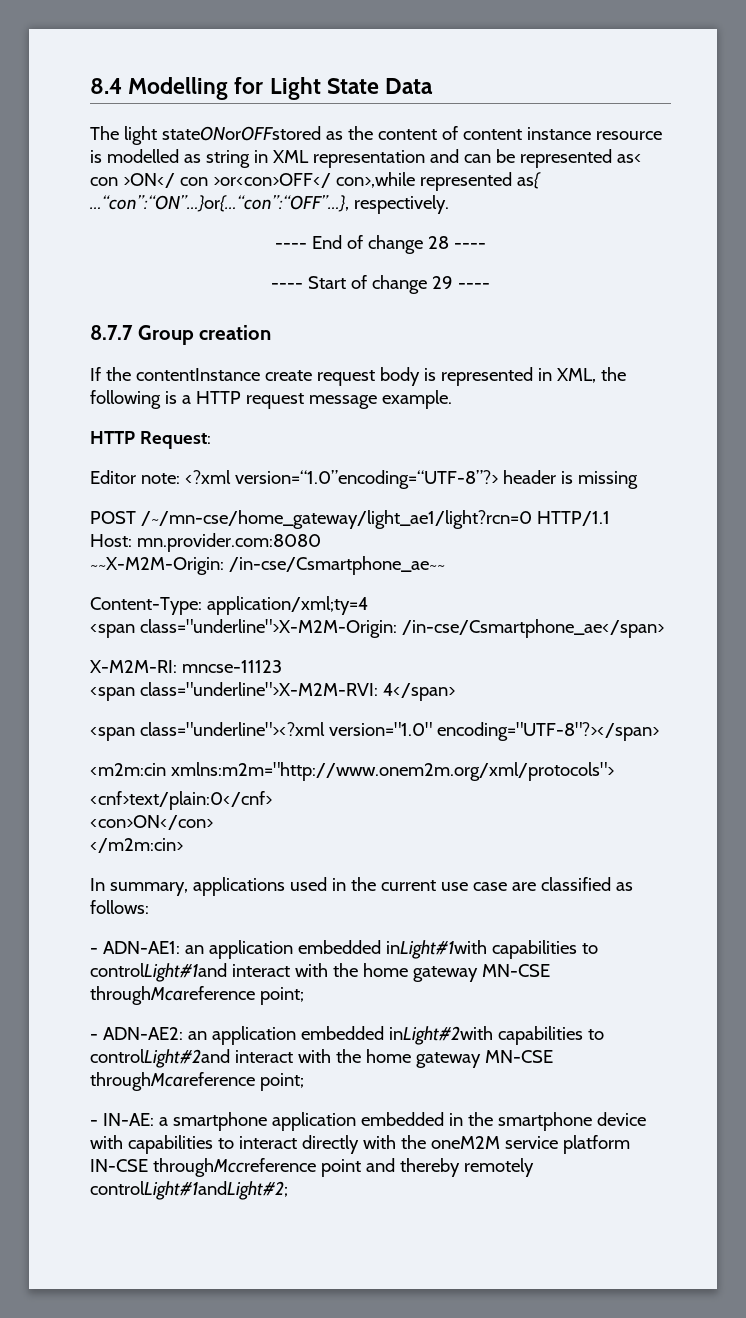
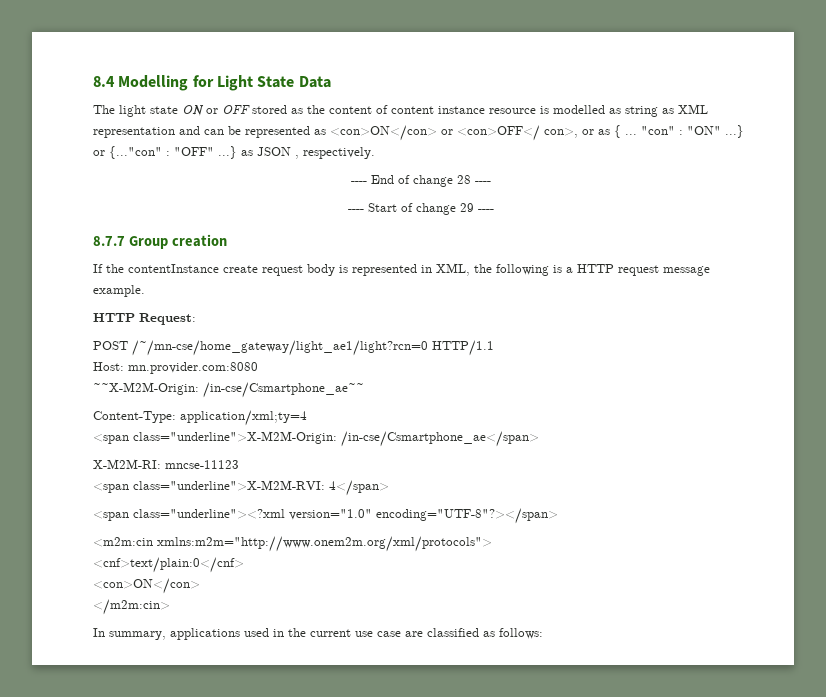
[161,126,321,141] stateONorOFFstored -> [150,105,287,117] state ON or OFF stored
[253,150,268,163] in -> [662,108,674,114] as
[616,154,642,163] [90,172,541,191] [90,195,349,212] as< con >ON</ con >or<con>OFF</ con>,while represented as{ …“con”:“ON”…}or{…“con”:“OFF”…}, -> [314,125,744,141] [93,146,299,159] as <con>ON</con> or <con>OFF</ con>, or as { ... "con" : "ON" ...} or {..."con" : "OFF" ...} as JSON ,
[90,470,638,489] // Editor note: <?xml version=“1.0”encoding=“UTF-8”?> header is missing -> (196, 319) none
[90,940,598,959] [90,963,550,982] [90,986,304,1005] [90,1026,604,1045] [90,1049,553,1068] [90,1072,304,1091] [90,1112,646,1131] [90,1135,630,1154] [90,1158,534,1177] [90,1181,288,1200] // - ADN-AE1: an application embedded inLight#1with capabilities to controlLight#1and interact with the home gateway MN-CSE throughMcareference point; // - ADN-AE2: an application embedded inLight#2with capabilities to controlLight#2and interact with the home gateway MN-CSE throughMcareference point; // - IN-AE: a smartphone application embedded in the smartphone device with capabilities to interact directly with the oneM2M service platform IN-CSE throughMccreference point and thereby remotely controlLight#1andLight#2; -> (543, 633) none

